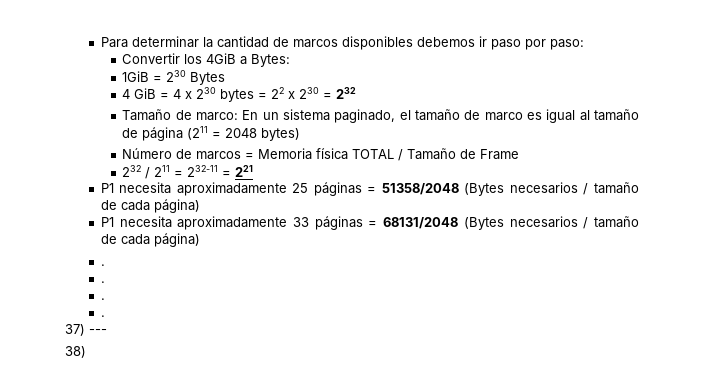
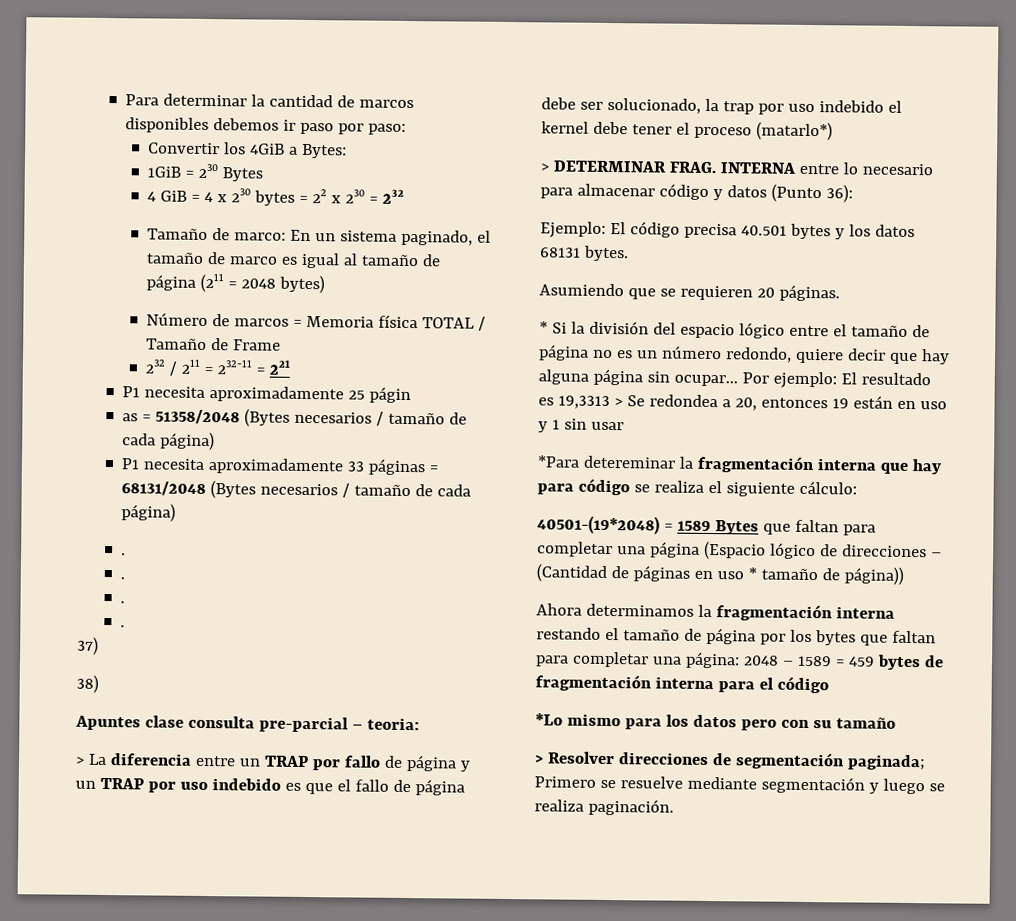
[313,182,362,196] páginas -> [369,386,412,404] [122,413,139,422] págin // as
[89,329,107,334] --- -> (99, 645) none
(86, 352) none -> [75,715,420,733] [75,753,471,772] [75,777,465,796] [541,97,902,115] [541,121,833,141] [540,160,933,176] [540,183,853,203] [540,221,915,240] [540,245,629,262] [539,283,840,302] [539,320,930,339] [538,344,950,365] [538,368,931,389] [538,394,947,411] [538,418,624,433] [537,455,942,475] [537,478,857,497] [537,515,876,536] [537,540,942,560] [536,563,904,585] [536,603,895,622] [536,627,936,646] [535,651,944,671] [535,674,829,694] [535,713,896,731] [534,751,926,771] [534,776,945,795] [534,798,674,816] // Apuntes clase consulta pre-parcial – teoria: // > La diferencia entre un TRAP por fallo de página y un TRAP por uso indebido es que el fallo de página debe ser solucionado, la trap por uso indebido el kernel debe tener el proceso (matarlo*) // > DETERMINAR FRAG. INTERNA entre lo necesario para almacenar código y datos (Punto 36): // Ejemplo: El código precisa 40.501 bytes y los datos 68131 bytes. // Asumiendo que se requieren 20 páginas. // * Si la división del espacio lógico entre el tamaño de página no es un número redondo, quiere decir que hay alguna página sin ocupar… Por ejemplo: El resultado es 19,3313 > Se redondea a 20, entonces 19 están en uso y 1 sin usar // *Para detereminar la fragmentación interna que hay para código se realiza el siguiente cálculo: // 40501-(19*2048) = 1589 Bytes que faltan para completar una página (Espacio lógico de direcciones – (Cantidad de páginas en uso * tamaño de página)) // Ahora determinamos la fragmentación interna restando el tamaño de página por los bytes que faltan para completar una página: 2048 – 1589 = 459 bytes de fragmentación interna para el código // *Lo mismo para los datos pero con su tamaño // > Resolver direcciones de segmentación paginada; Primero se resuelve mediante segmentación y luego se realiza paginación.

